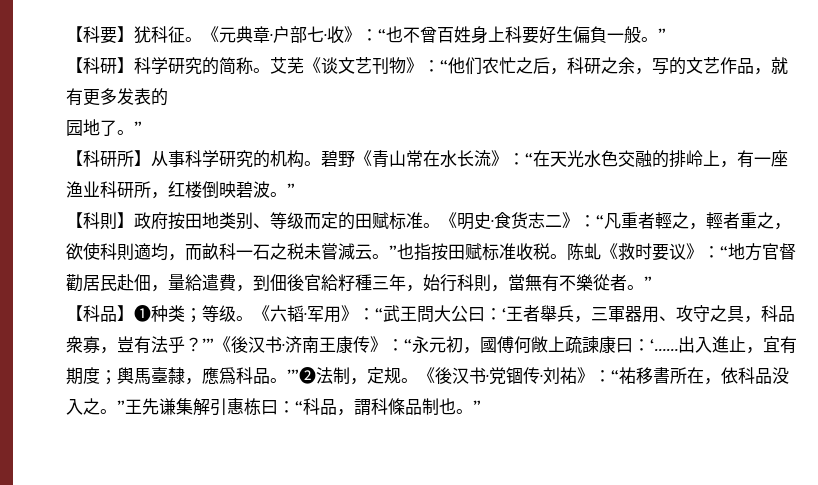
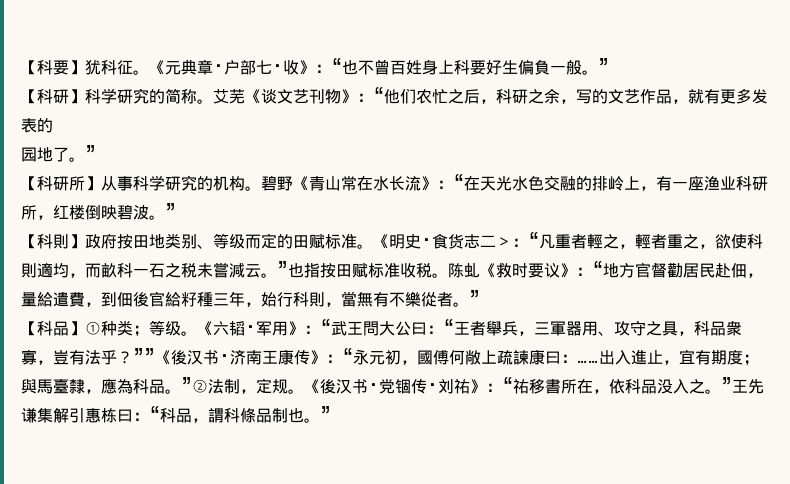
[562,212,579,228] 》 -> [496,237,512,247] ＞
[134,305,151,322] ❶ -> [85,321,101,335] ①
[502,308,506,320] ‘ -> [443,319,454,334] “
[202,338,214,351] ’” -> [133,348,155,363] ””
[650,339,678,351] ‘…… -> [577,360,599,363] ……
[117,367,134,384] 輿 -> [21,379,37,394] 與
[219,367,316,384] 爲科品。’”❷ -> [117,377,208,394] 為科品。”②

